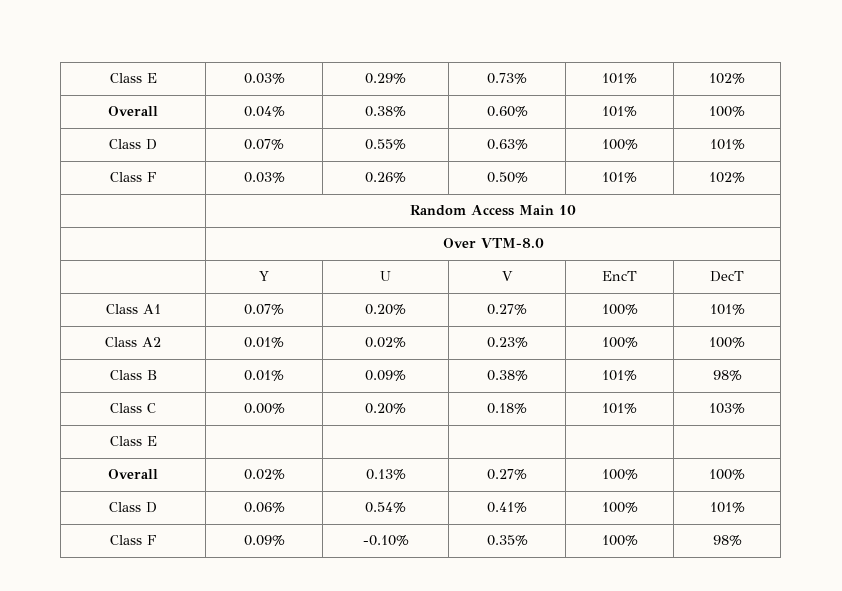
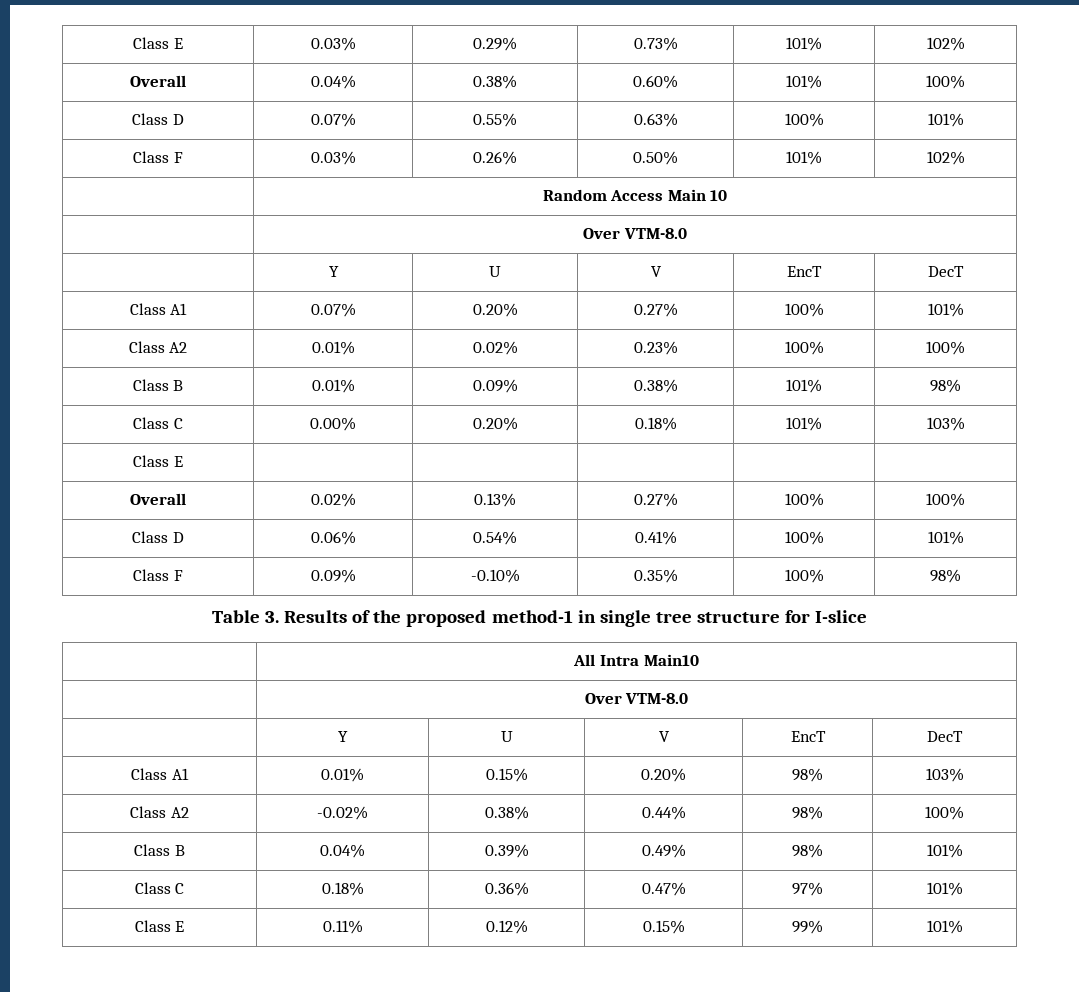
(742, 540) none -> [211,610,868,627] [573,654,699,666] [584,693,689,704] [338,731,348,742] [500,731,513,742] [658,731,670,742] [790,731,826,742] [927,731,963,742] [131,768,189,780] [321,768,364,782] [485,768,528,782] [641,768,686,782] [792,768,823,782] [925,768,964,782] [130,806,189,818] [317,806,368,820] [484,806,529,820] [641,806,686,820] [792,806,823,820] [925,806,964,820] [134,844,185,856] [320,844,365,858] [484,844,529,858] [641,844,686,858] [792,844,823,858] [926,844,963,858] [134,882,185,894] [321,882,364,896] [484,882,529,896] [641,882,686,896] [792,882,823,896] [926,882,963,896] [134,920,185,932] [322,920,363,934] [485,920,528,934] [642,920,685,934] [792,920,823,934] [926,920,963,934] // Table 3. Results of the proposed method-1 in single tree structure for I-slice // | All Intra Main10 // | Over VTM-8.0 // | Y | U | V | EncT | DecT // Class A1 | 0.01% | 0.15% | 0.20% | 98% | 103% // Class A2 | -0.02% | 0.38% | 0.44% | 98% | 100% // Class B | 0.04% | 0.39% | 0.49% | 98% | 101% // Class C | 0.18% | 0.36% | 0.47% | 97% | 101% // Class E | 0.11% | 0.12% | 0.15% | 99% | 101%

